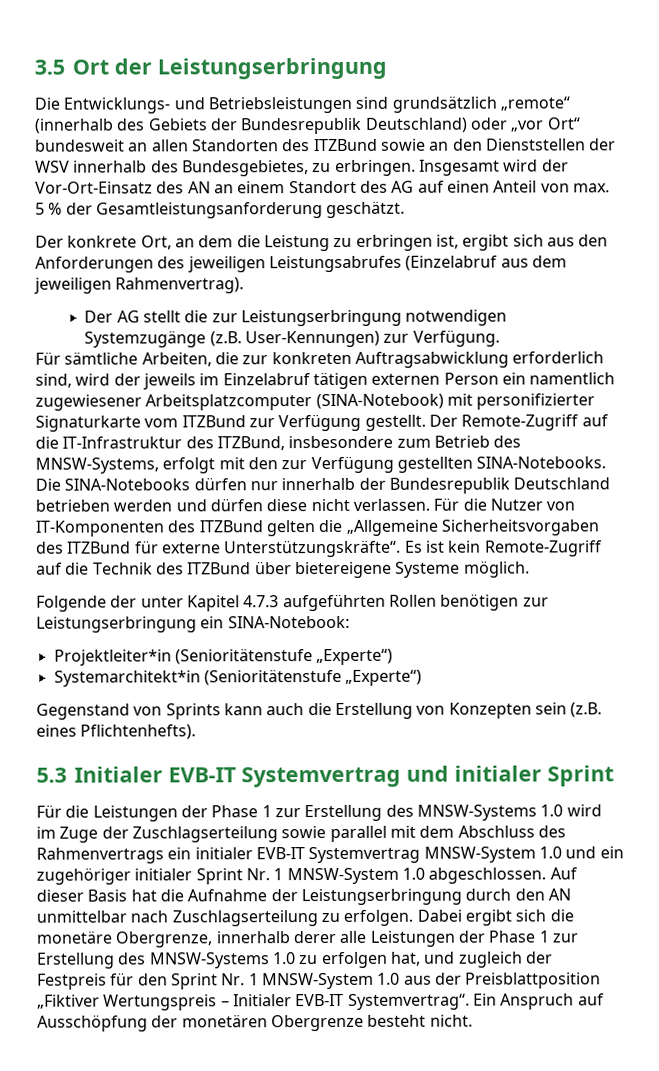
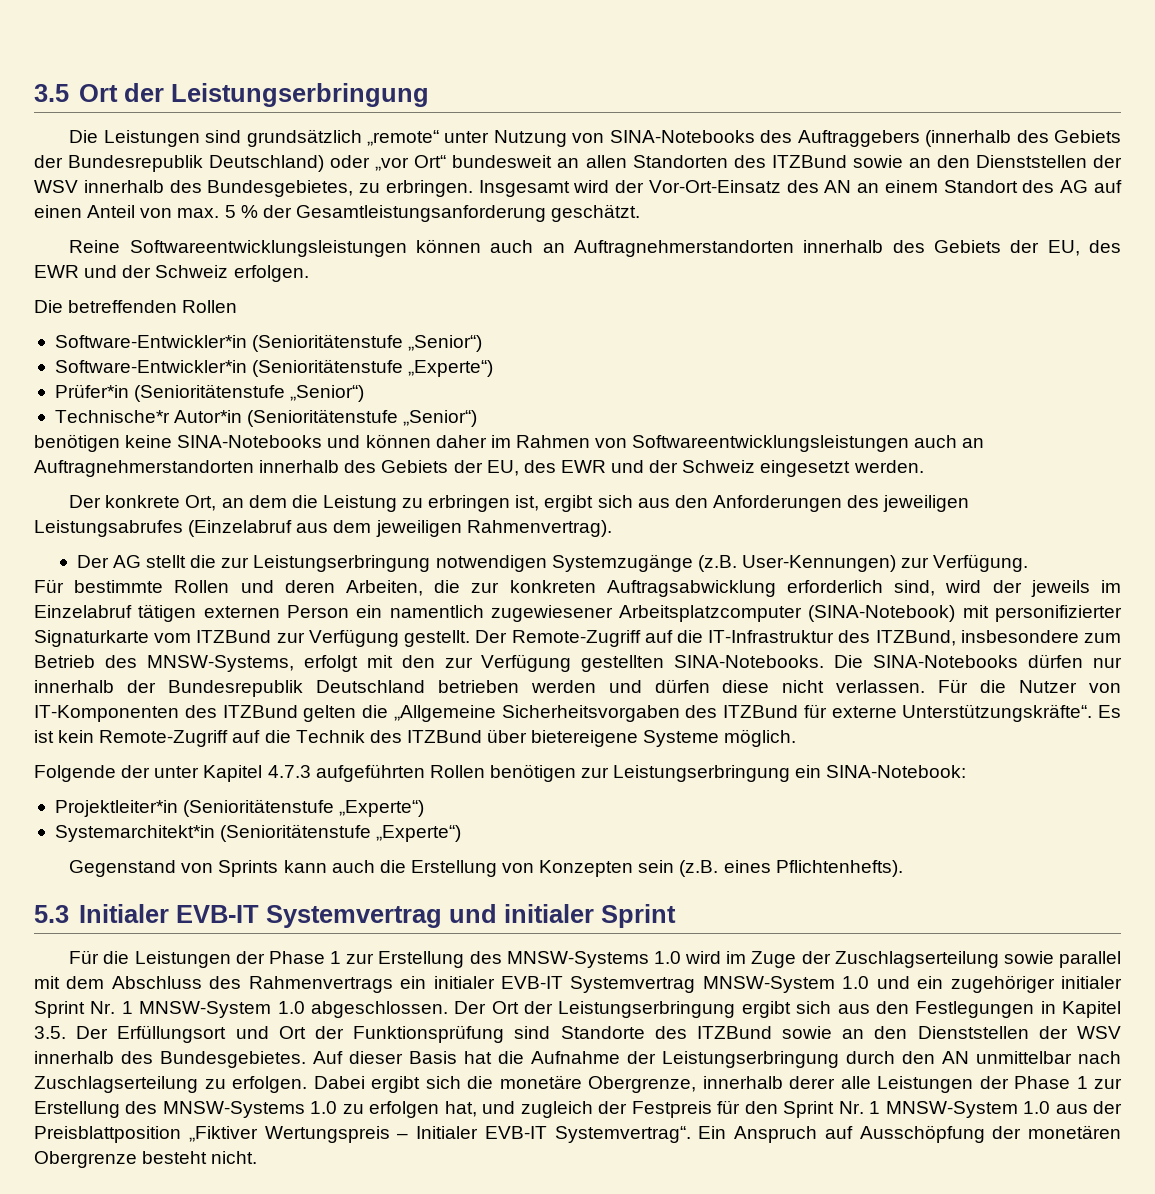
[63,95,570,114] Entwicklungs- und Betriebsleistungen sind grundsätzlich „remote“ -> [103,129,920,147] Leistungen sind grundsätzlich „remote“ unter Nutzung von SINA-Notebooks des Auftraggebers
(406, 209) none -> [69,239,1121,257] [34,265,309,282] [34,300,238,313] [54,334,483,352] [54,359,494,377] [54,384,365,402] [54,409,478,427] [34,434,985,452] [34,460,924,477] // Reine Softwareentwicklungsleistungen können auch an Auftragnehmerstandorten innerhalb des Gebiets der EU, des EWR und der Schweiz erfolgen. // Die betreffenden Rollen // Software-Entwickler*in (Senioritätenstufe „Senior“) // Software-Entwickler*in (Senioritätenstufe „Experte“) // Prüfer*in (Senioritätenstufe „Senior“) // Technische*r Autor*in (Senioritätenstufe „Senior“) // benötigen keine SINA-Notebooks und können daher im Rahmen von Softwareentwicklungsleistungen auch an Auftragnehmerstandorten innerhalb des Gebiets der EU, des EWR und der Schweiz eingesetzt werden.
[64,351,139,365] sämtliche -> [74,580,335,593] bestimmte Rollen und deren
(547, 875) none -> [454,1001,1121,1018] [34,1025,1121,1043] [34,1051,306,1068] Der Ort der Leistungserbringung ergibt sich aus den Festlegungen in Kapitel 3.5. Der Erfüllungsort und Ort der Funktionsprüfung sind Standorte des ITZBund sowie an den Dienststellen der WSV innerhalb des Bundesgebietes.

